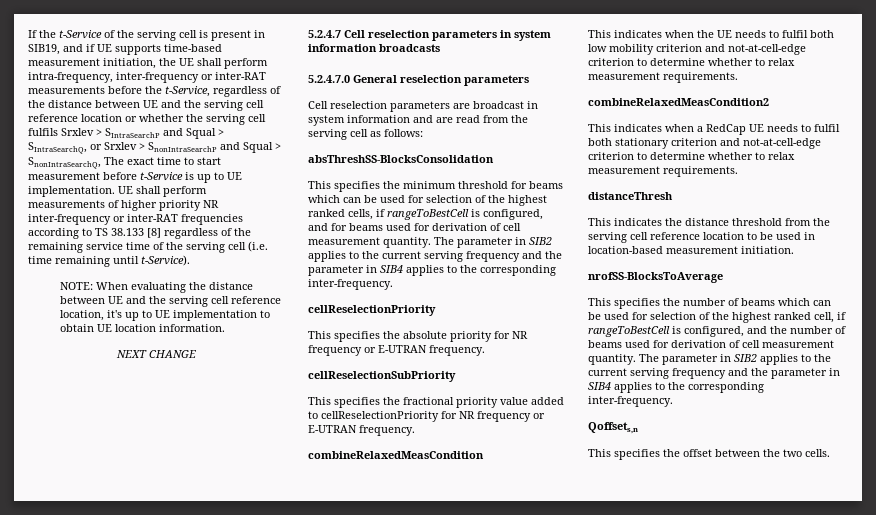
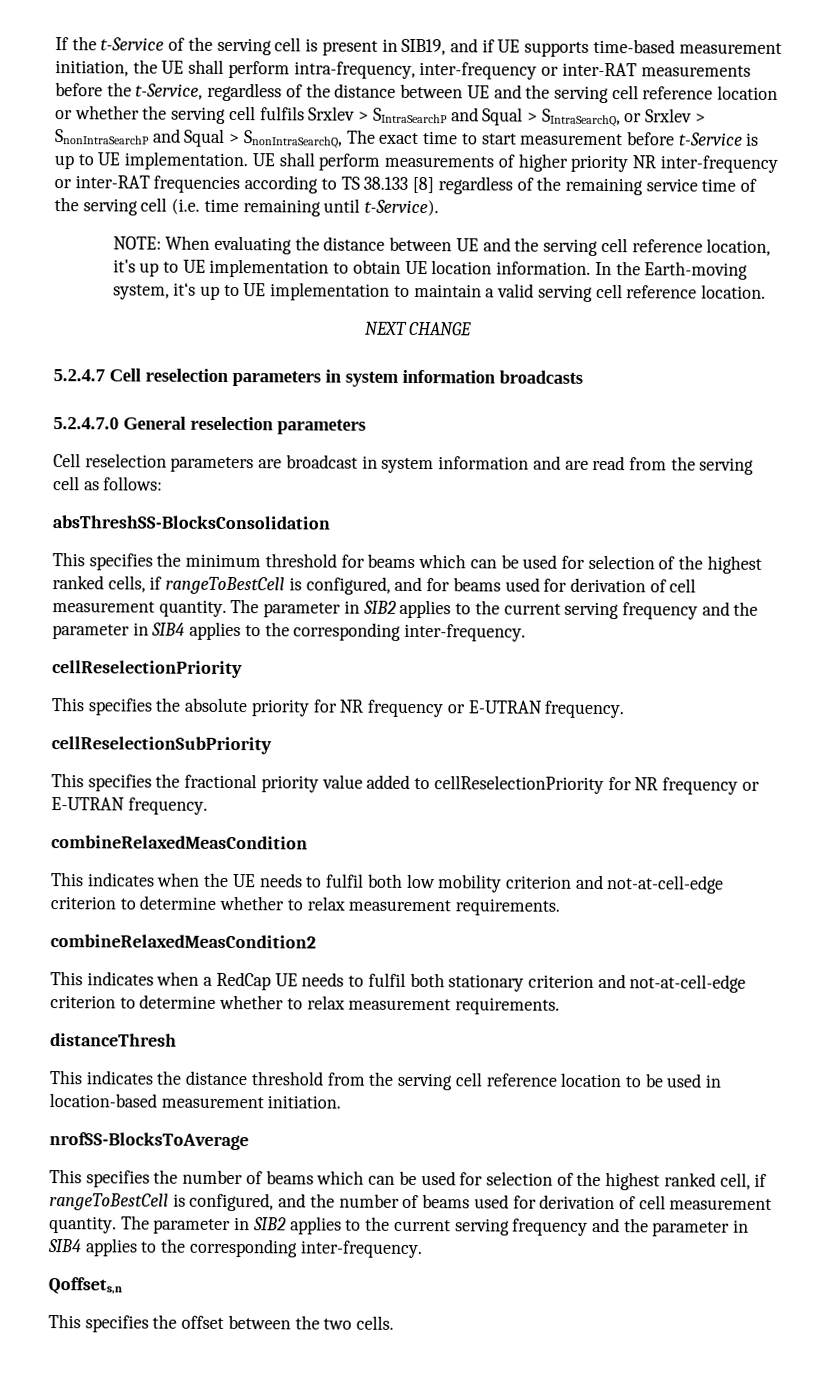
(225, 328) none -> [594,261,749,280] [112,282,766,302] In the Earth-moving system, it‘s up to UE implementation to maintain a valid serving cell reference location.

